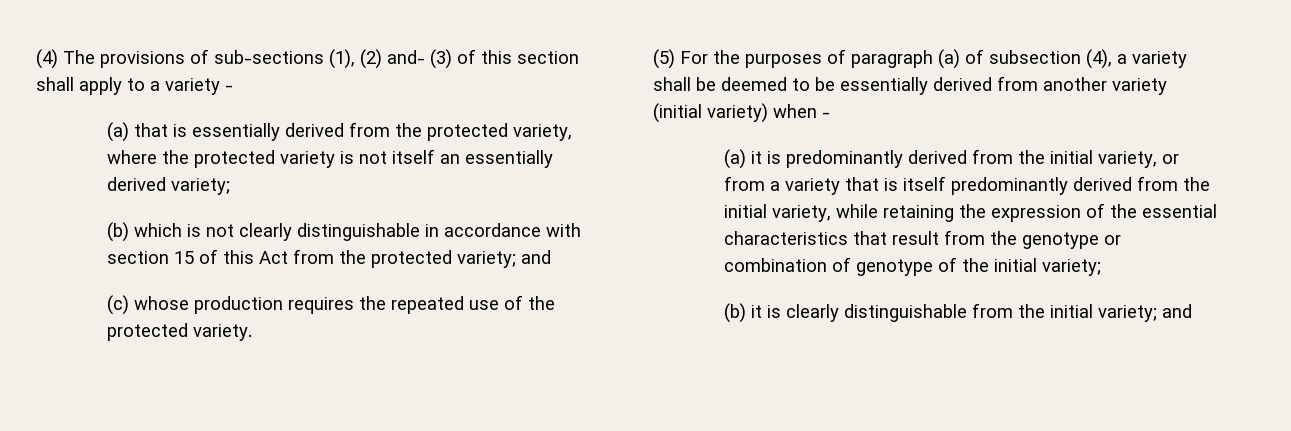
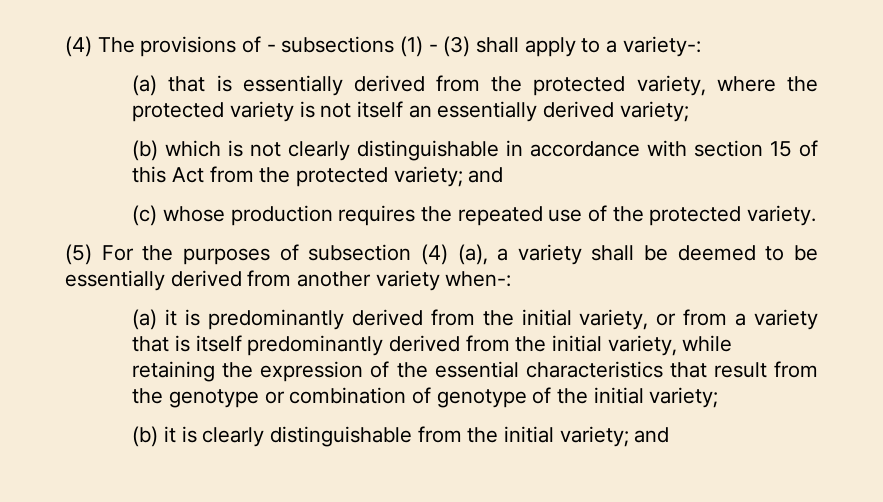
[214,49,579,69] sub-sections (1), (2) and- (3) of this section -> [266,36,471,57] - subsections (1) - (3)
[165,78,233,95] variety - -> [622,36,701,57] variety-:
[851,49,1112,69] paragraph (a) of subsection (4), -> [308,244,488,265] subsection (4) (a),
[653,103,830,123] (initial variety) when - -> [445,271,512,287] when-:

